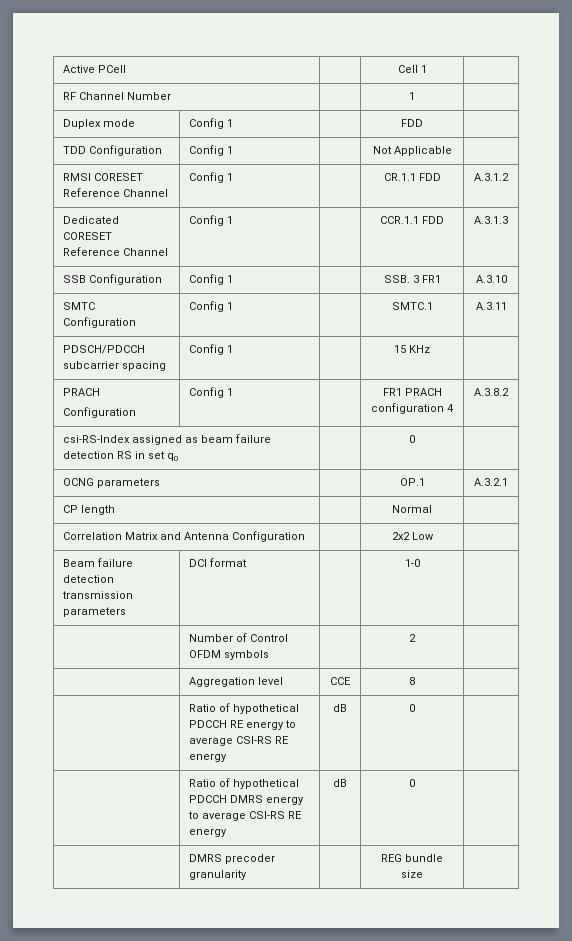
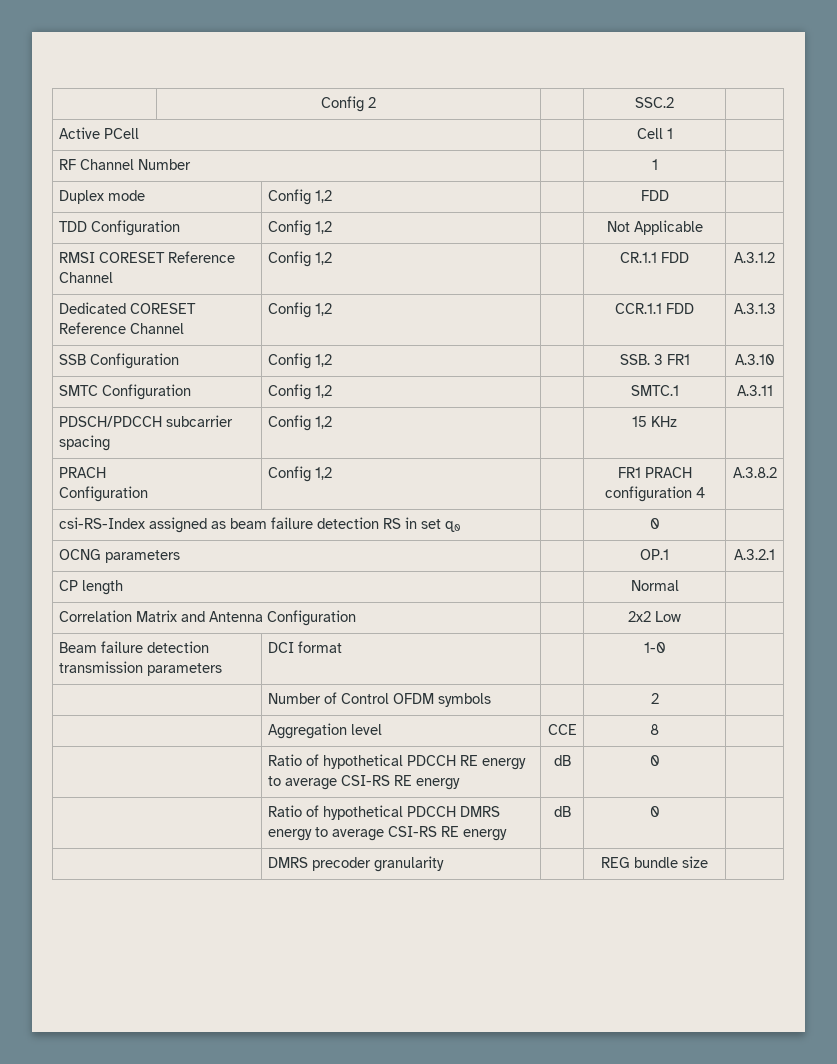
(62, 69) none -> [320,96,376,112] [635,97,674,108] | Config 2 | | SSC.2 | //
[226,119,233,127] 1 -> [314,190,332,203] 1,2
[226,146,233,154] 1 -> [314,221,332,234] 1,2
[226,173,233,181] 1 -> [314,252,332,265] 1,2
[226,216,233,224] 1 -> [314,303,332,316] 1,2
[226,275,233,283] 1 -> [314,354,332,367] 1,2
[226,302,233,310] 1 -> [314,385,332,398] 1,2
[226,345,233,353] 1 -> [314,416,332,429] 1,2
[226,388,233,396] 1 -> [314,467,332,480] 1,2

